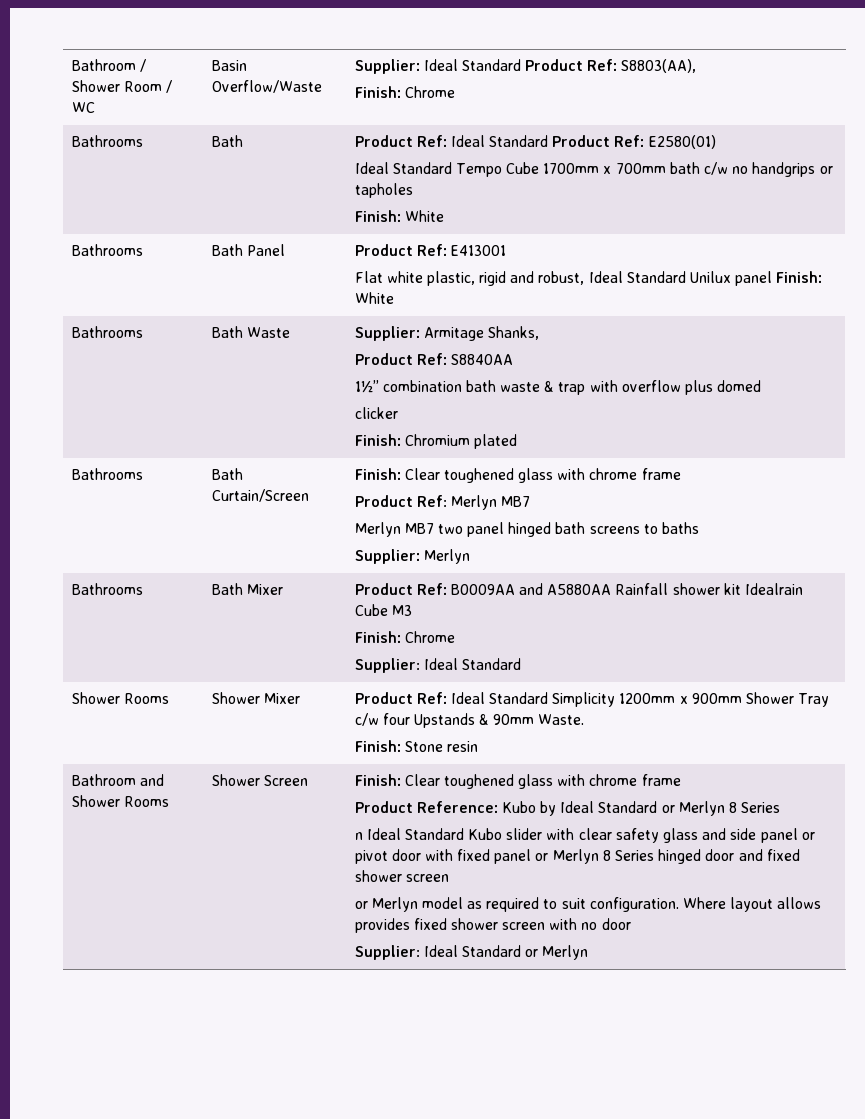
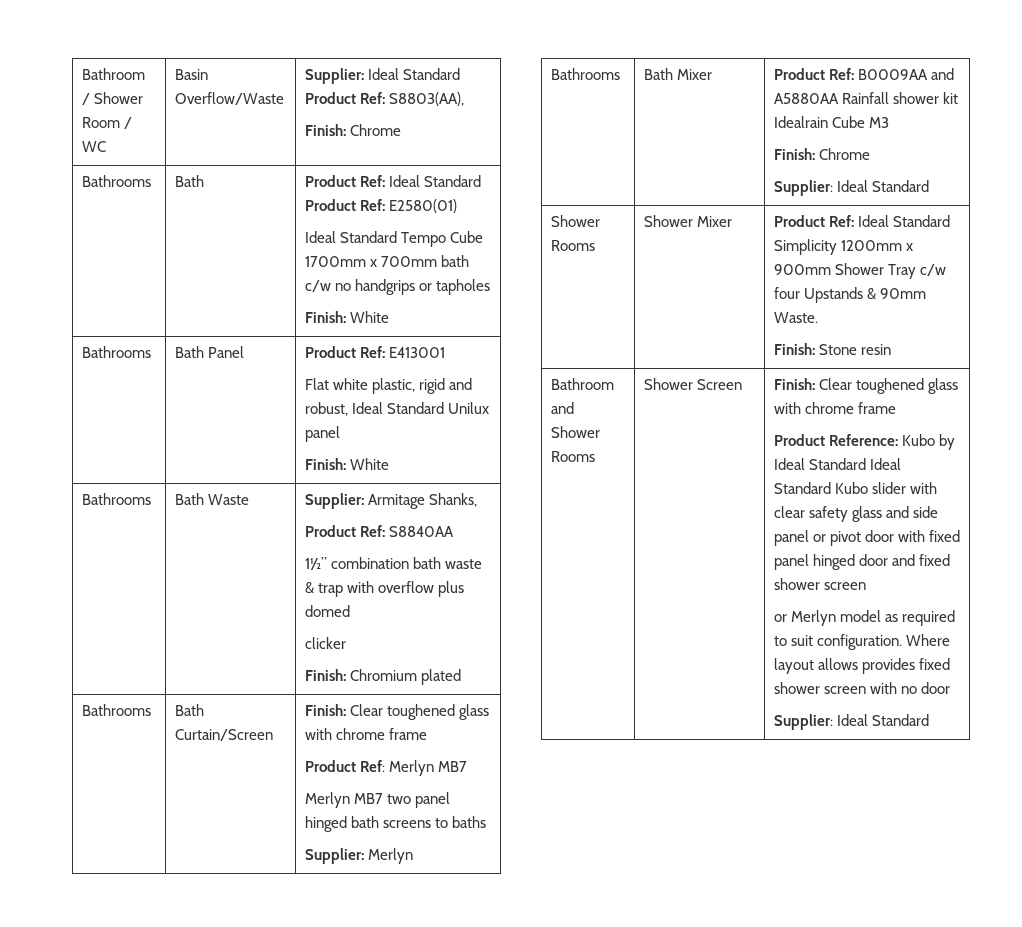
(773, 278) none -> (340, 434) //
[661,801,781,816] [354,832,363,840] or Merlyn 8 Series // n -> (866, 464) none
[535,849,655,864] or Merlyn 8 Series -> (809, 562) none
[525,945,589,960] or Merlyn -> (929, 720) none

